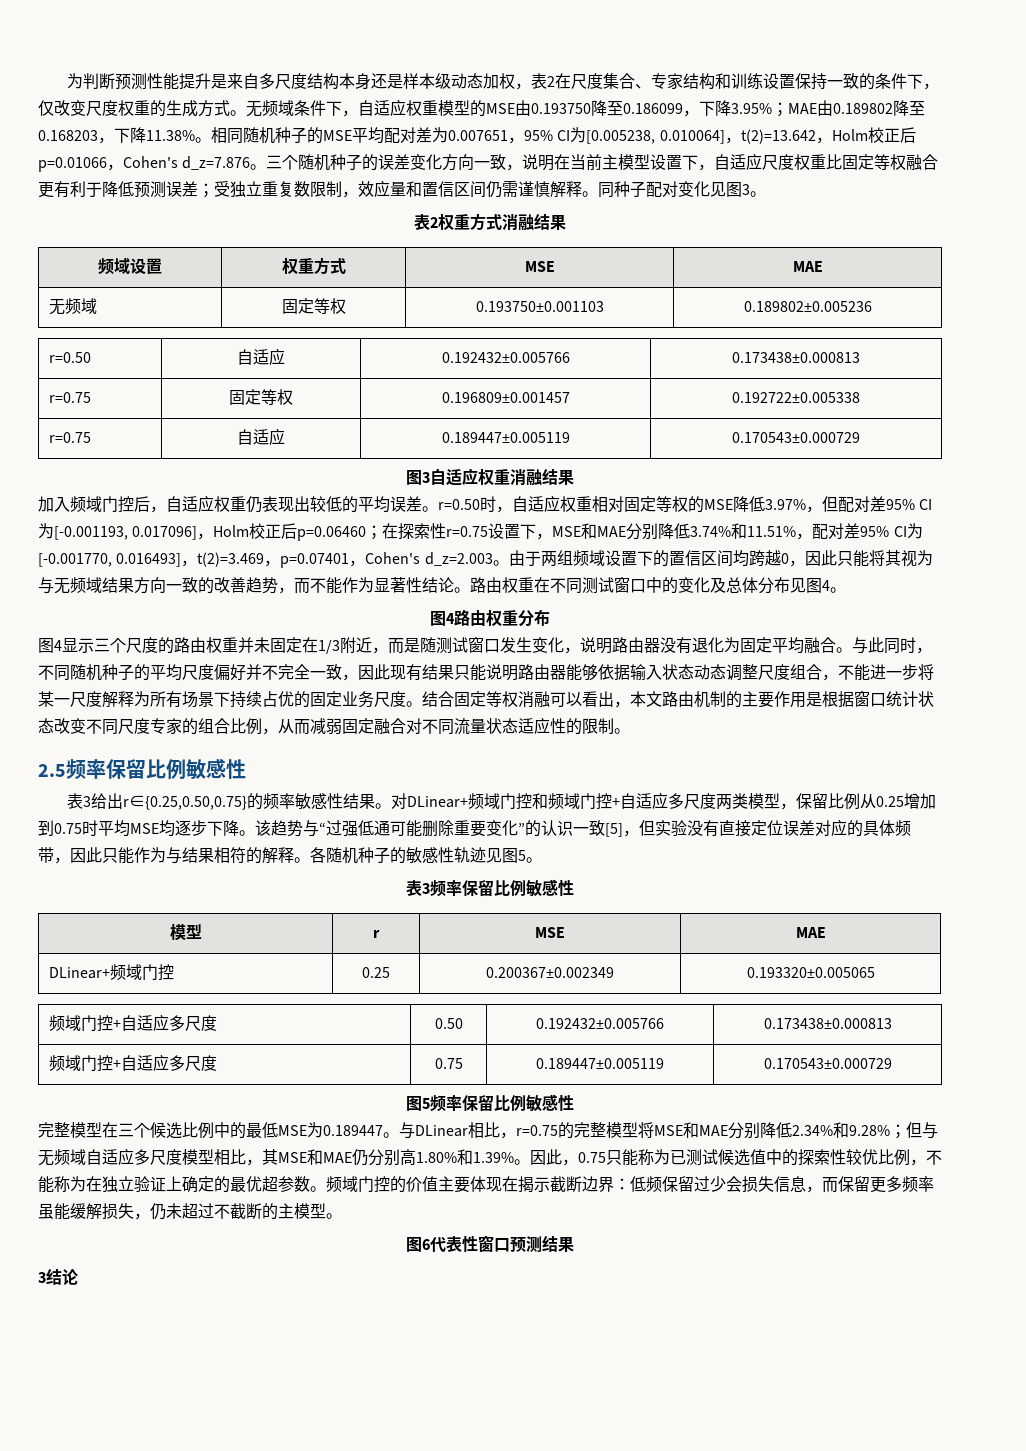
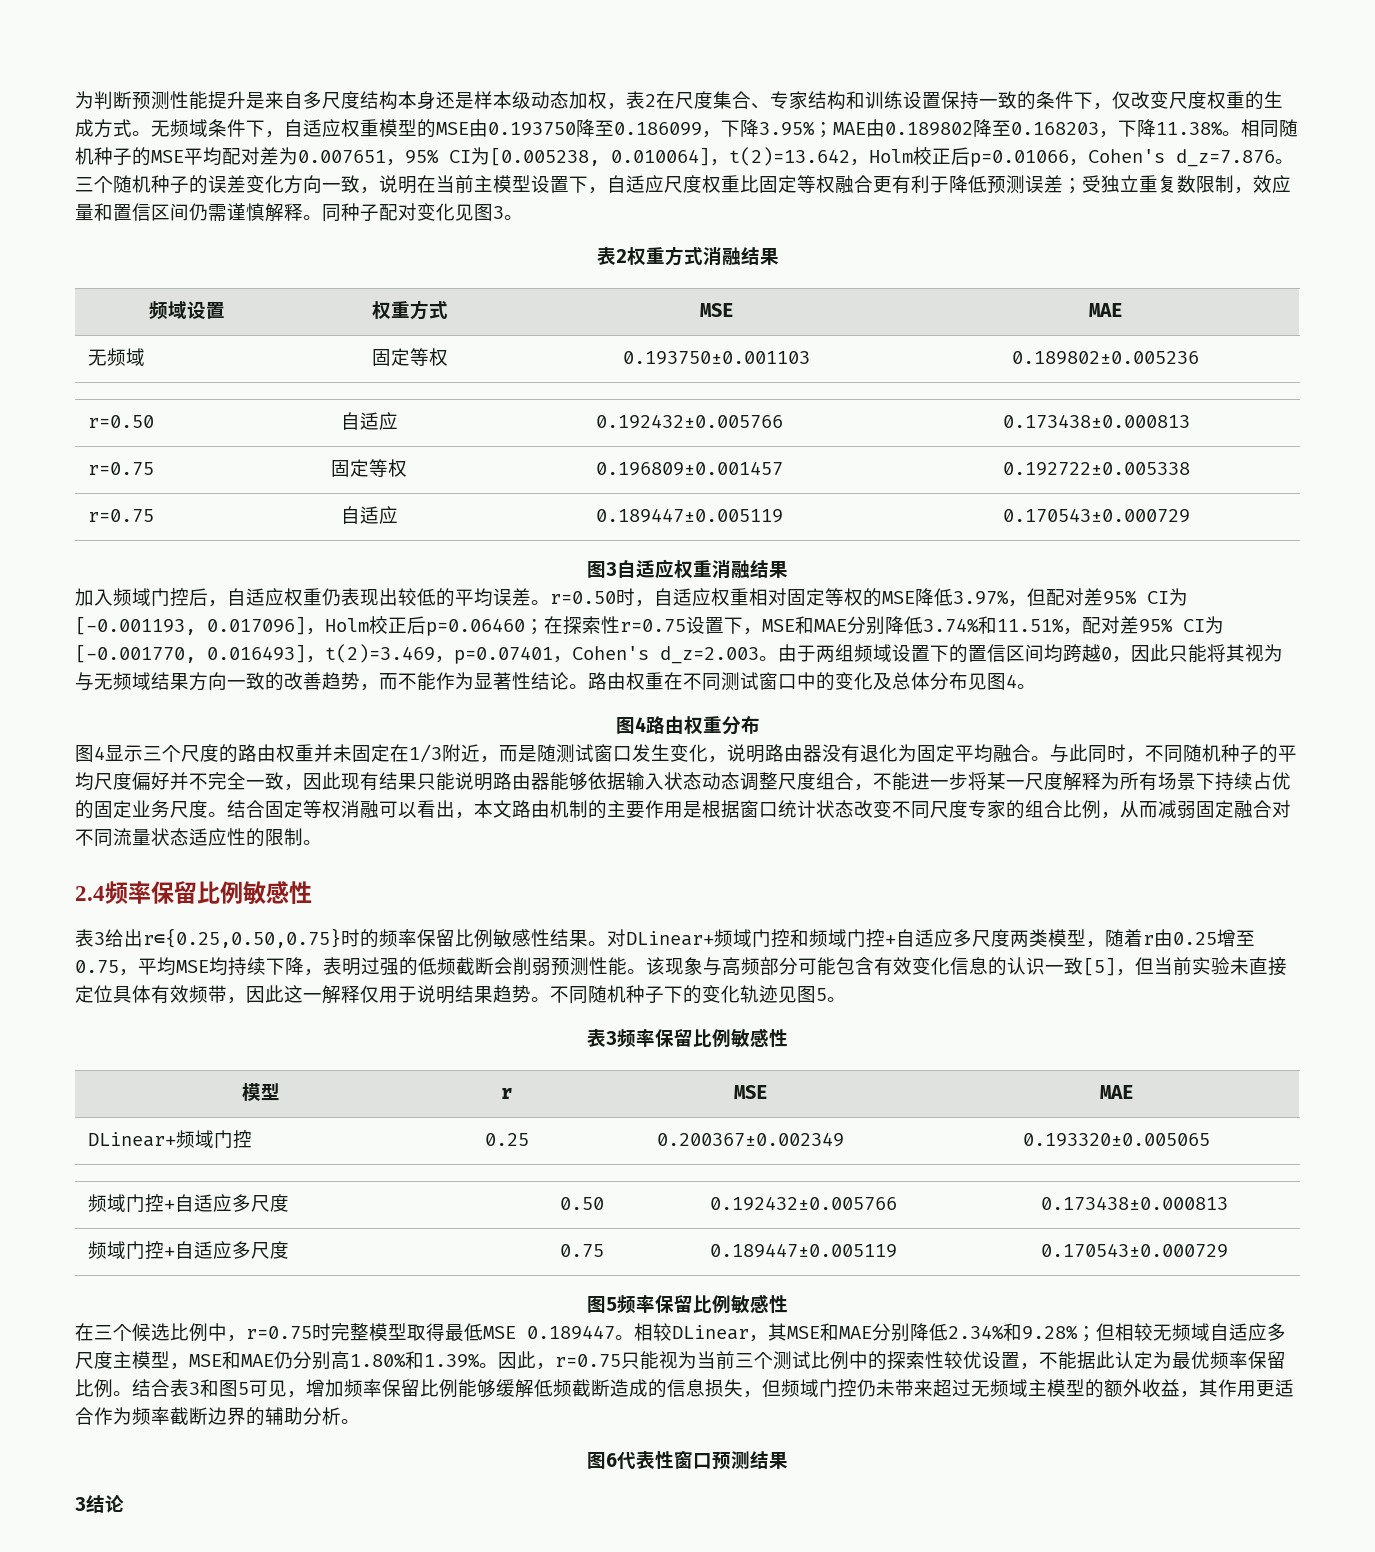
[38,764,66,777] 2.5 -> [75,886,105,901] 2.4
[247,793,296,810] 的频率 -> [341,929,493,948] 时的频率保留比例
[796,793,937,810] [38,820,525,837] 保留比例从0.25增加到0.75时平均MSE均逐步下降。该趋势与“过强低通可能删除重要变化” -> [1105,929,1255,947] [75,957,988,976] 随着r由0.25增至0.75，平均MSE均持续下降，表明过强的低频截断会削弱预测性能。该现象与高频部分可能包含有效变化信息
[655,819,911,837] [38,847,454,864] 实验没有直接定位误差对应的具体频带，因此只能作为与结果相符的解释。各随机种子的敏感性 -> [1154,957,1287,976] [75,985,740,1004] 当前实验未直接定位具体有效频带，因此这一解释仅用于说明结果趋势。不同随机种子下的变化
[38,1122,102,1138] 完整模型 -> (788, 1304) none
[230,1122,654,1139] 的最低MSE为0.189447。与DLinear相比，r=0.75的完整模型将 -> [227,1323,787,1342] ，r=0.75时完整模型取得最低MSE 0.189447。相较DLinear，其
[922,1122,938,1139] 与 -> [1115,1323,1153,1341] 相较
[182,1149,278,1166] 模型相比，其 -> [113,1351,189,1370] 主模型，
[578,1149,942,1166] [38,1176,934,1193] [38,1203,326,1220] 0.75只能称为已测试候选值中的探索性较优比例，不能称为在独立验证上确定的最优超参数。频域门控的价值主要体现在揭示截断边界：低频保留过少会损失信息，而保留更多频率虽能缓解损失，仍未超过不截断的主模型 -> [555,1351,1286,1370] [75,1379,1294,1398] [75,1407,341,1426] r=0.75只能视为当前三个测试比例中的探索性较优设置，不能据此认定为最优频率保留比例。结合表3和图5可见，增加频率保留比例能够缓解低频截断造成的信息损失，但频域门控仍未带来超过无频域主模型的额外收益，其作用更适合作为频率截断边界的辅助分析

